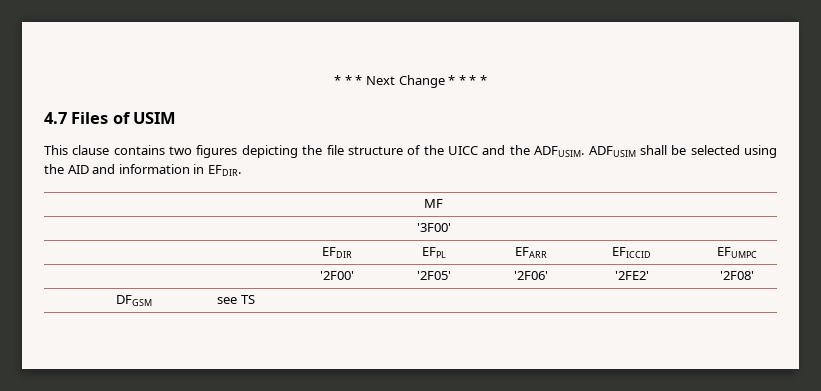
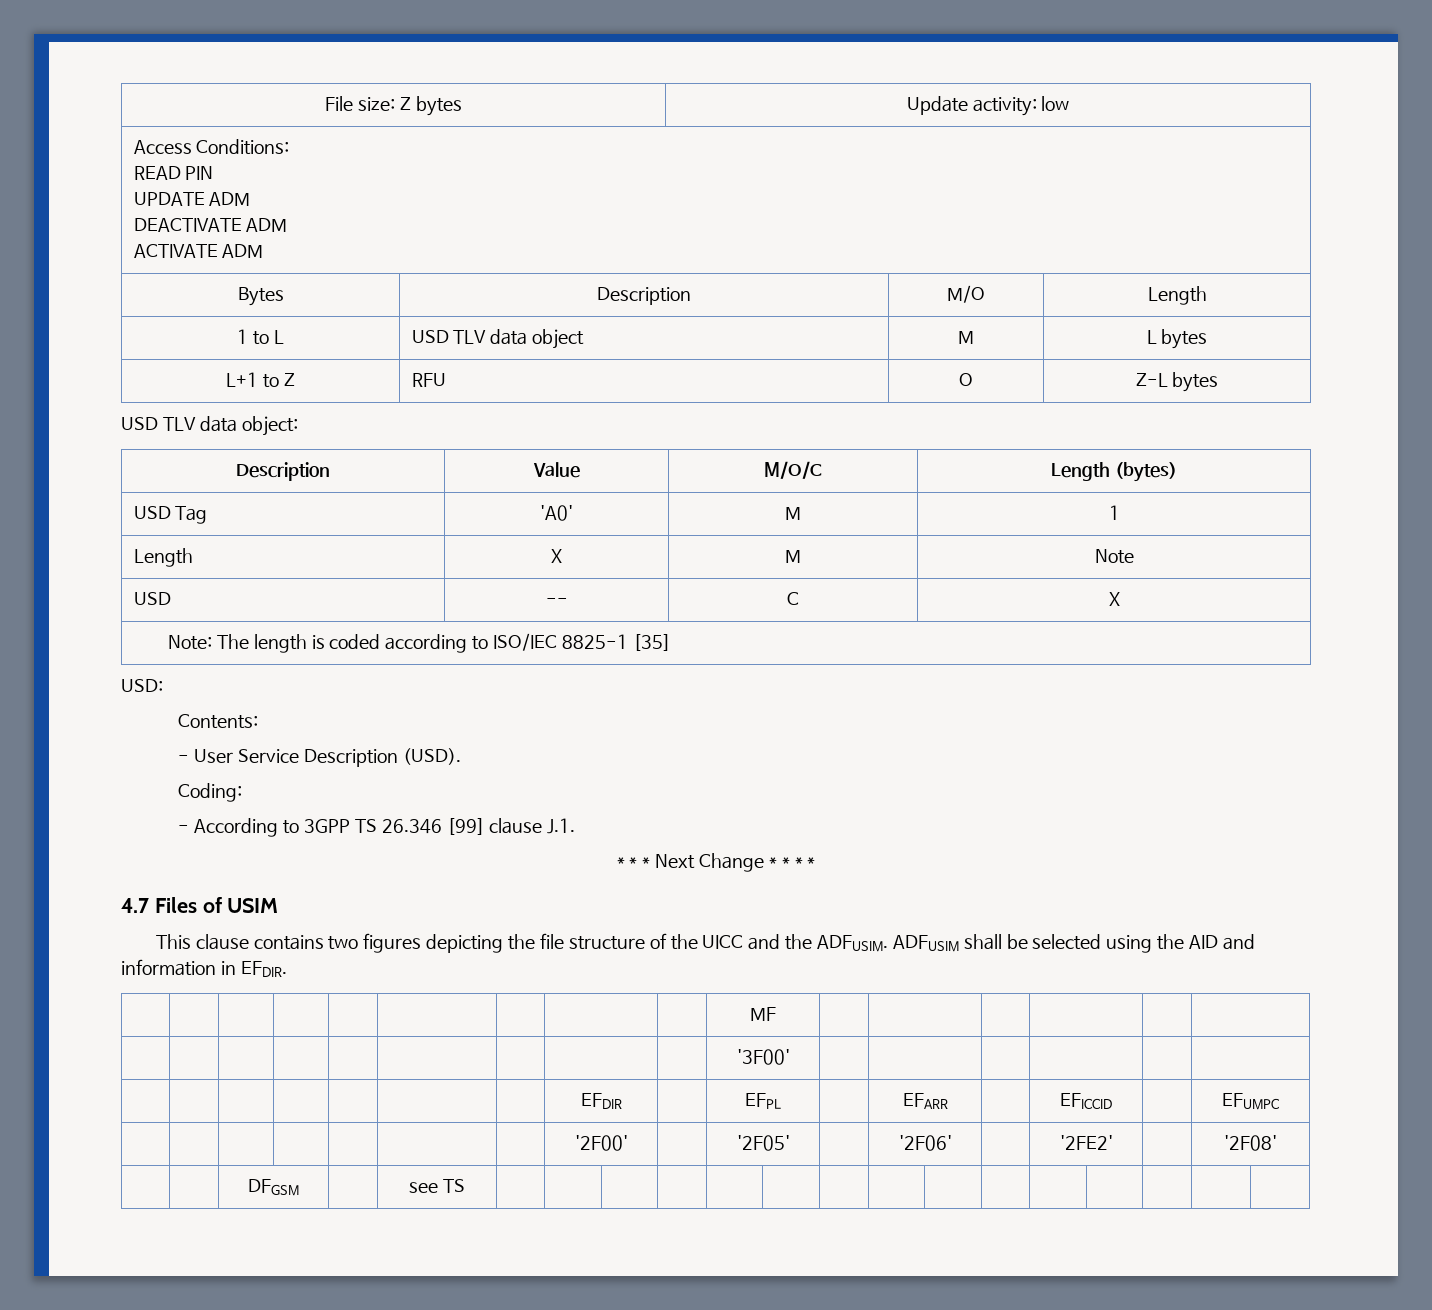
(334, 80) none -> [325,96,462,116] [906,96,1070,116] [133,139,290,155] [133,166,214,180] [133,192,251,206] [133,218,288,232] [133,244,264,258] [237,287,284,306] [597,287,691,305] [947,285,985,303] [1147,286,1207,305] [237,329,284,345] [411,329,585,349] [958,331,974,344] [1146,329,1208,349] [226,372,295,388] [411,373,446,387] [959,373,973,386] [1135,372,1219,392] [121,416,298,436] [236,462,330,481] [532,462,580,478] [764,461,822,479] [1051,462,1177,482] [133,506,208,524] [540,505,573,521] [785,507,801,520] [1108,505,1120,520] [133,548,193,567] [551,549,562,563] [785,550,801,563] [1094,549,1134,564] [133,592,171,605] [545,598,568,605] [787,592,799,605] [1108,592,1120,606] [168,633,671,653] [121,679,163,692] [178,714,259,729] [178,748,461,767] [178,783,243,802] [178,818,576,837] File size: Z bytes | Update activity: low // Access Conditions: // READ PIN // UPDATE ADM // DEACTIVATE ADM // ACTIVATE ADM // Bytes | Description | M/O | Length // 1 to L | USD TLV data object | M | L bytes // L+1 to Z | RFU | O | Z-L bytes // USD TLV data object: // Description | Value | M/O/C | Length (bytes) // USD Tag | 'A0' | M | 1 // Length | X | M | Note // USD | -- | C | X // Note: The length is coded according to ISO/IEC 8825-1 [35] // USD: // Contents: // - User Service Description (USD). // Coding: // - According to 3GPP TS 26.346 [99] clause J.1. //

